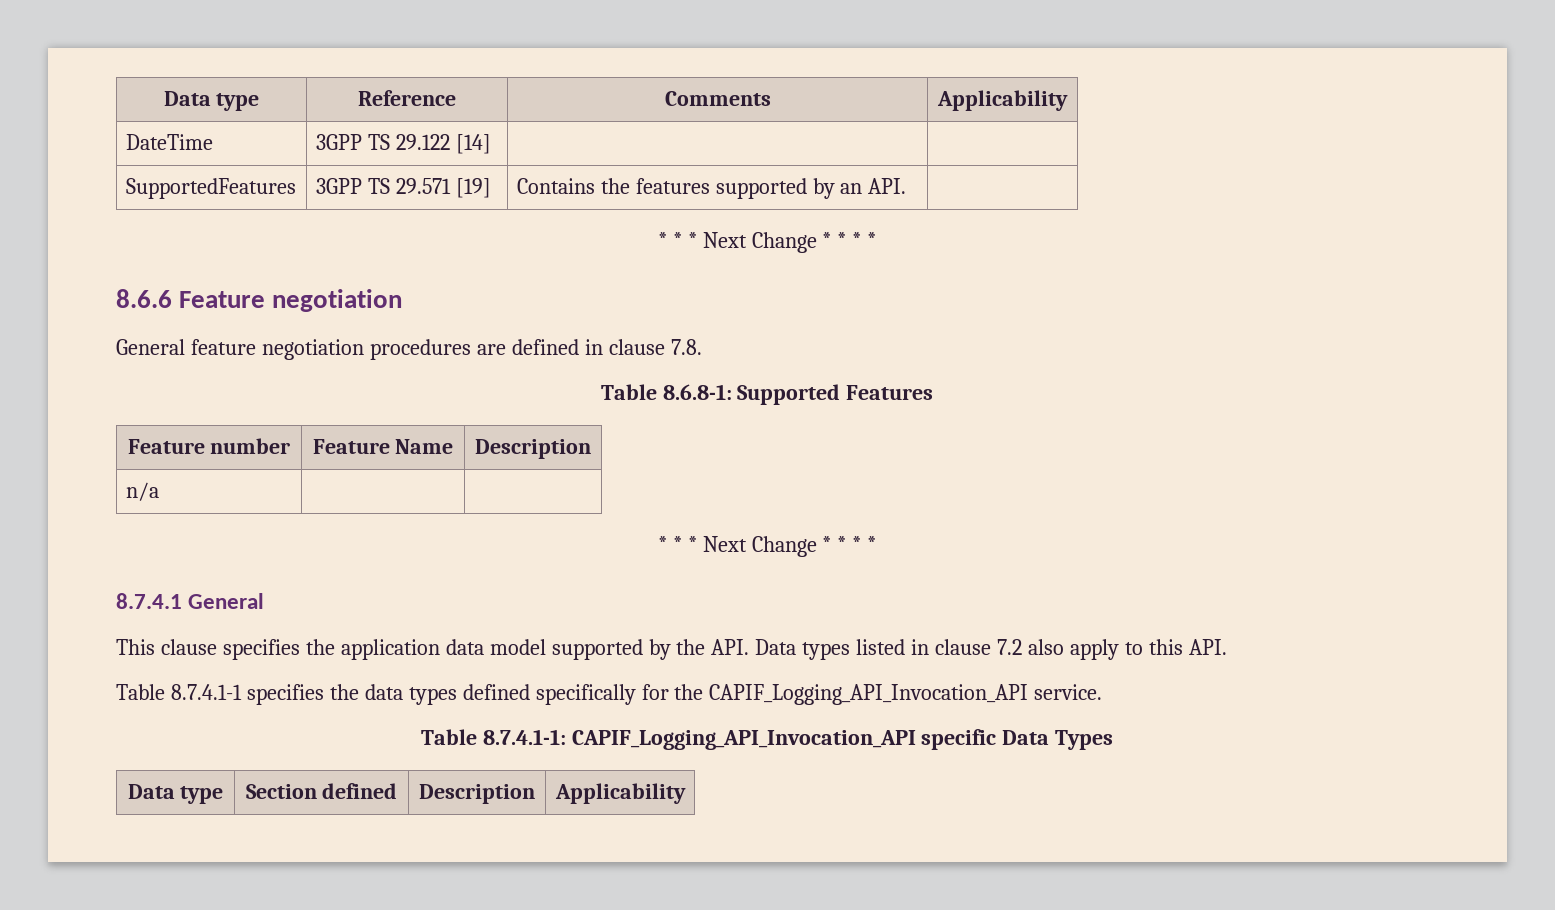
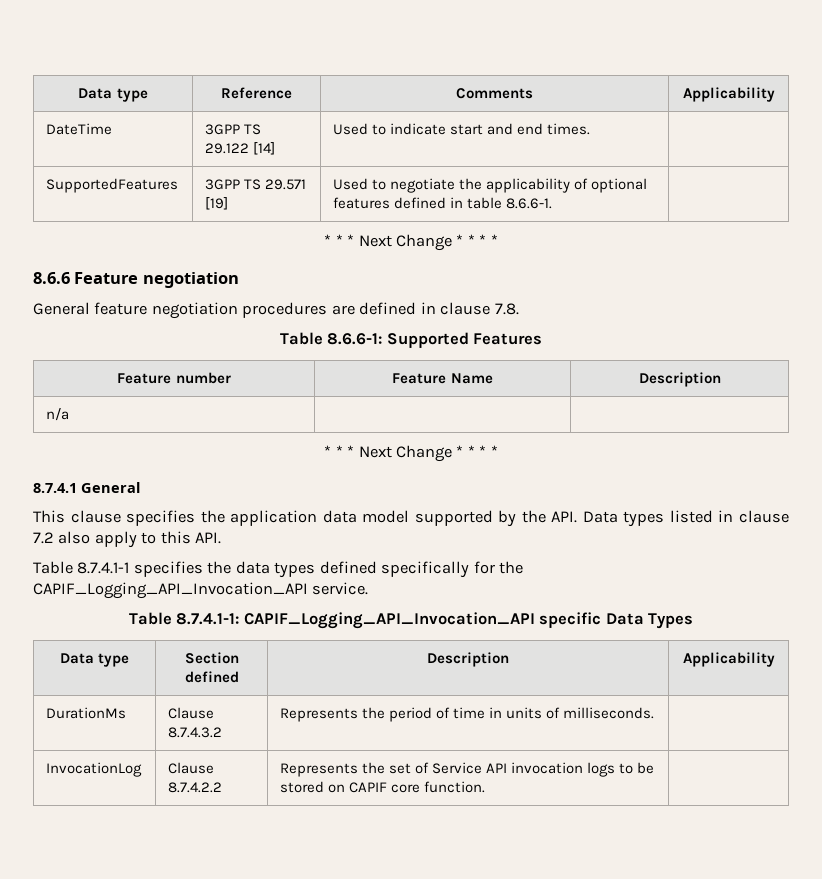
(491, 144) none -> [333,123,591,135] Used to indicate start and end times.
[516,178,907,199] Contains the features supported by an API. -> [333,178,648,193] [333,197,553,209] Used to negotiate the applicability of optional features defined in table 8.6.6-1.
[662,384,732,400] 8.6.8-1: -> [327,333,383,345] 8.6.6-1:
(686, 793) none -> [46,707,127,719] [168,707,215,719] [168,727,223,738] [280,707,655,722] [46,762,143,777] [168,762,215,774] [168,782,223,793] [280,762,655,777] [280,781,486,793] // DurationMs | Clause 8.7.4.3.2 | Represents the period of time in units of milliseconds. | // InvocationLog | Clause 8.7.4.2.2 | Represents the set of Service API invocation logs to be stored on CAPIF core function. |

